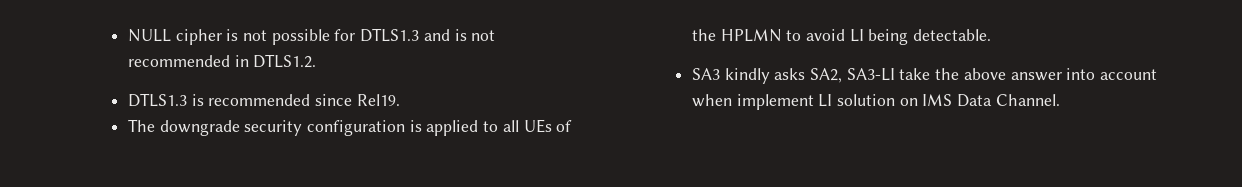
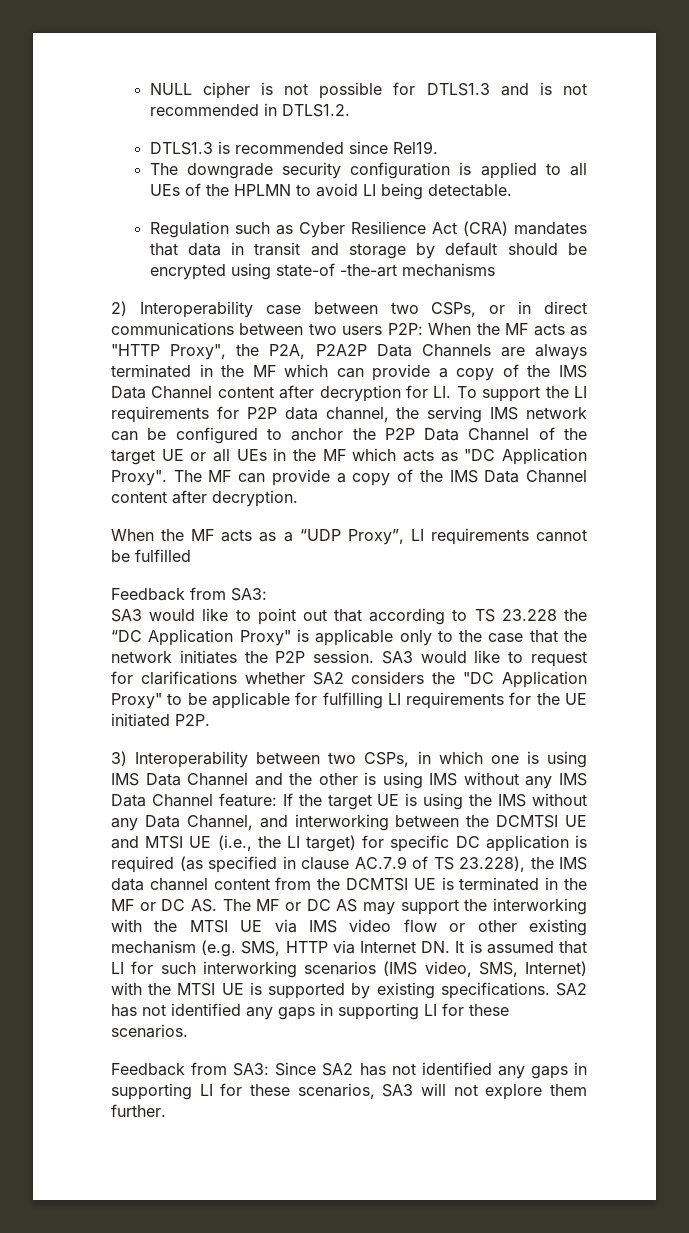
[691,68,1158,84] [691,94,1060,110] SA3 kindly asks SA2, SA3-LI take the above answer into account when implement LI solution on IMS Data Channel. -> [149,221,587,238] [149,242,588,259] [149,263,495,280] [111,301,587,318] [111,322,588,336] [111,344,587,360] [111,364,587,381] [111,385,587,402] [111,406,587,423] [111,427,587,444] [111,448,587,465] [111,469,588,486] [111,490,298,507] [111,528,587,545] [111,549,191,562] [111,587,267,601] [111,608,587,625] [111,629,588,646] [111,650,587,667] [111,671,587,688] [111,692,587,709] [111,713,210,727] [111,751,587,768] [111,772,587,789] [111,793,588,810] [111,814,587,831] [111,835,587,852] [111,856,587,873] [111,877,587,891] [111,898,587,915] [111,919,587,936] [111,940,587,957] [111,961,587,978] [111,982,587,999] [111,1003,509,1020] [111,1024,188,1038] [111,1062,588,1079] [111,1083,587,1100] [111,1104,166,1117] Regulation such as Cyber Resilience Act (CRA) mandates that data in transit and storage by default should be encrypted using state-of -the-art mechanisms // 2) Interoperability case between two CSPs, or in direct communications between two users P2P: When the MF acts as "HTTP Proxy", the P2A, P2A2P Data Channels are always terminated in the MF which can provide a copy of the IMS Data Channel content after decryption for LI. To support the LI requirements for P2P data channel, the serving IMS network can be configured to anchor the P2P Data Channel of the target UE or all UEs in the MF which acts as "DC Application Proxy". The MF can provide a copy of the IMS Data Channel content after decryption. // When the MF acts as a “UDP Proxy”, LI requirements cannot be fulfilled // Feedback from SA3: // SA3 would like to point out that according to TS 23.228 the “DC Application Proxy" is applicable only to the case that the network initiates the P2P session. SA3 would like to request for clarifications whether SA2 considers the "DC Application Proxy" to be applicable for fulfilling LI requirements for the UE initiated P2P. // 3) Interoperability between two CSPs, in which one is using IMS Data Channel and the other is using IMS without any IMS Data Channel feature: If the target UE is using the IMS without any Data Channel, and interworking between the DCMTSI UE and MTSI UE (i.e., the LI target) for specific DC application is required (as specified in clause AC.7.9 of TS 23.228), the IMS data channel content from the DCMTSI UE is terminated in the MF or DC AS. The MF or DC AS may support the interworking with the MTSI UE via IMS video flow or other existing mechanism (e.g. SMS, HTTP via Internet DN. It is assumed that LI for such interworking scenarios (IMS video, SMS, Internet) with the MTSI UE is supported by existing specifications. SA2 has not identified any gaps in supporting LI for these scenarios. // Feedback from SA3: Since SA2 has not identified any gaps in supporting LI for these scenarios, SA3 will not explore them further.

